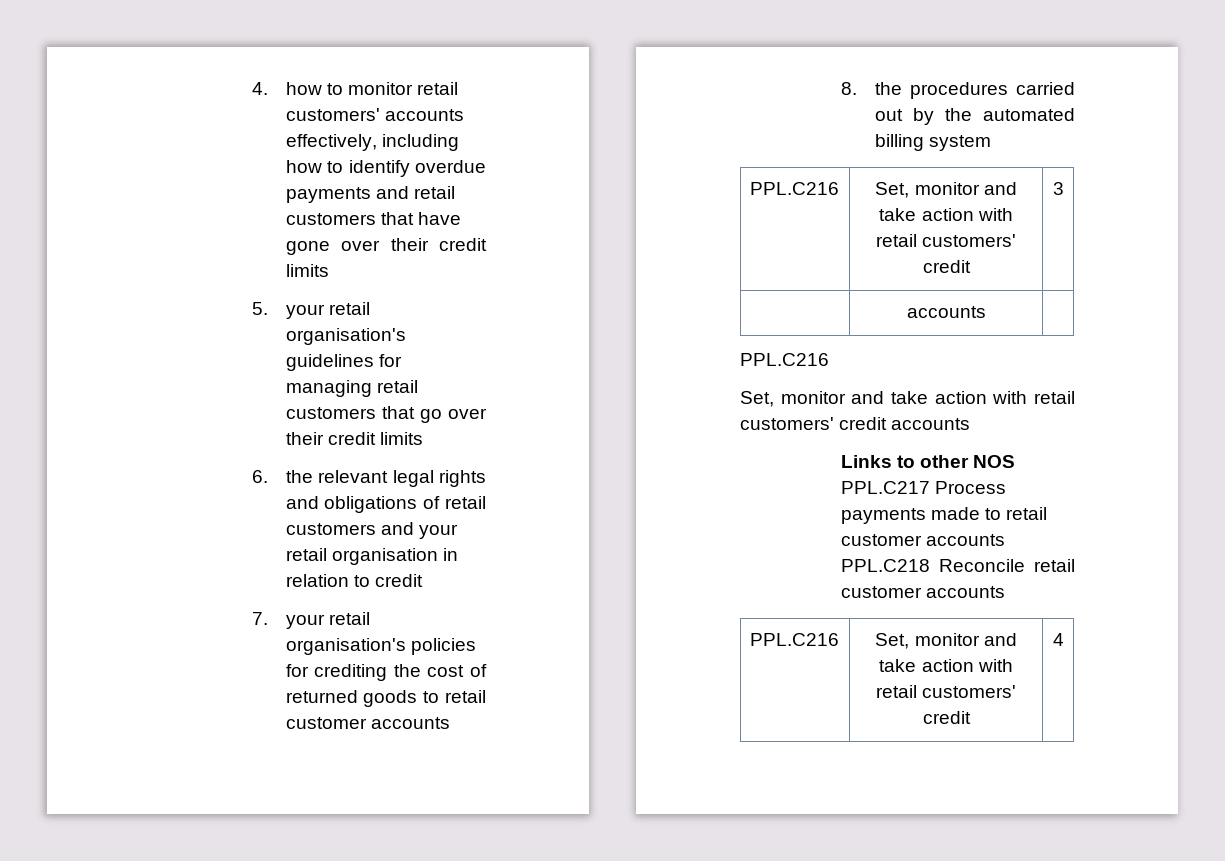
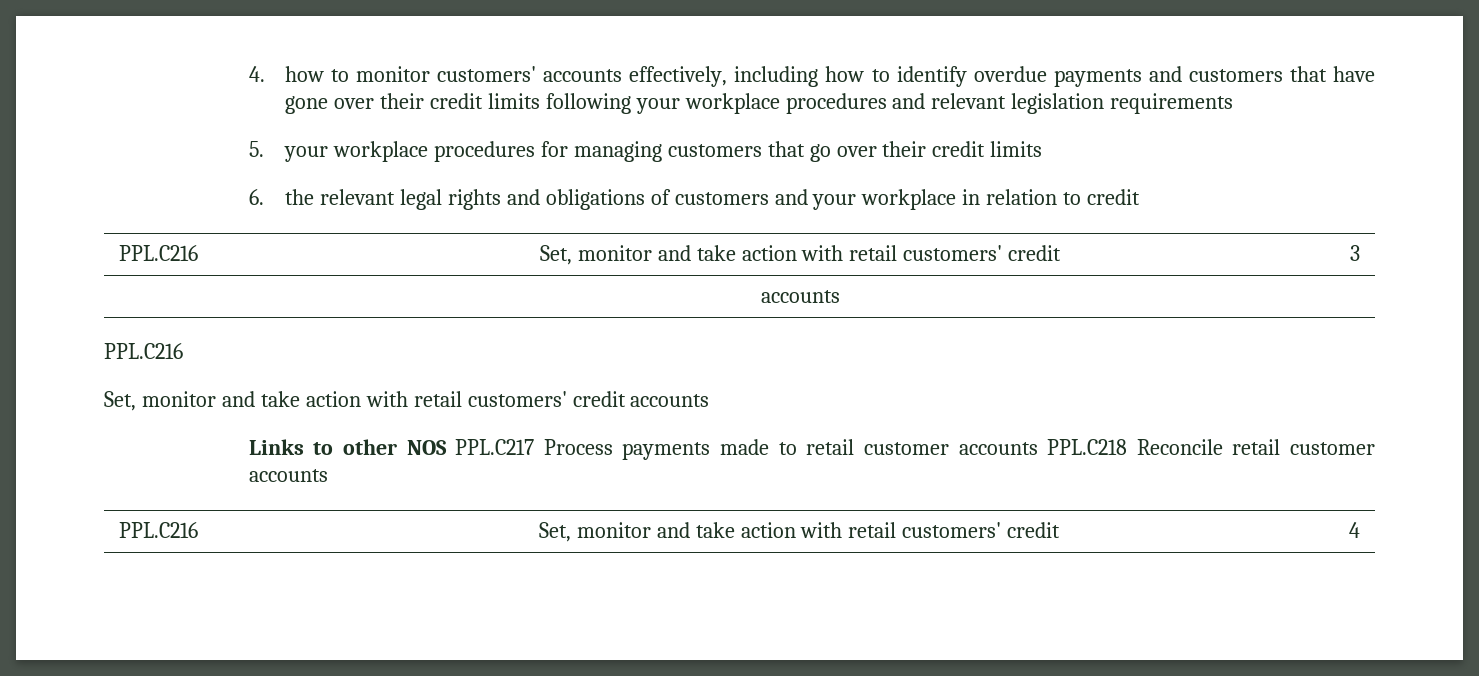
[416,82,458,95] retail -> (431, 74) none
[413,186,455,199] retail -> (1182, 74) none
(329, 270) none -> [545,93,1234,114] following your workplace procedures and relevant legislation requirements
[328,302,370,315] [285,328,406,345] [285,354,374,371] retail organisation's guidelines -> [332,141,535,162] workplace procedures
[376,380,418,393] retail -> (662, 151) none
[445,496,487,509] retail -> (671, 197) none
[285,548,438,565] retail organisation -> [861,189,957,210] workplace
[251,612,370,629] [285,638,476,655] [285,664,487,681] [285,690,486,707] [285,717,450,729] [840,82,1075,99] [874,108,1075,125] [874,134,991,151] // 7. your retail organisation's policies for crediting the cost of returned goods to retail customer accounts // 8. the procedures carried out by the automated billing system -> (1141, 197) none

